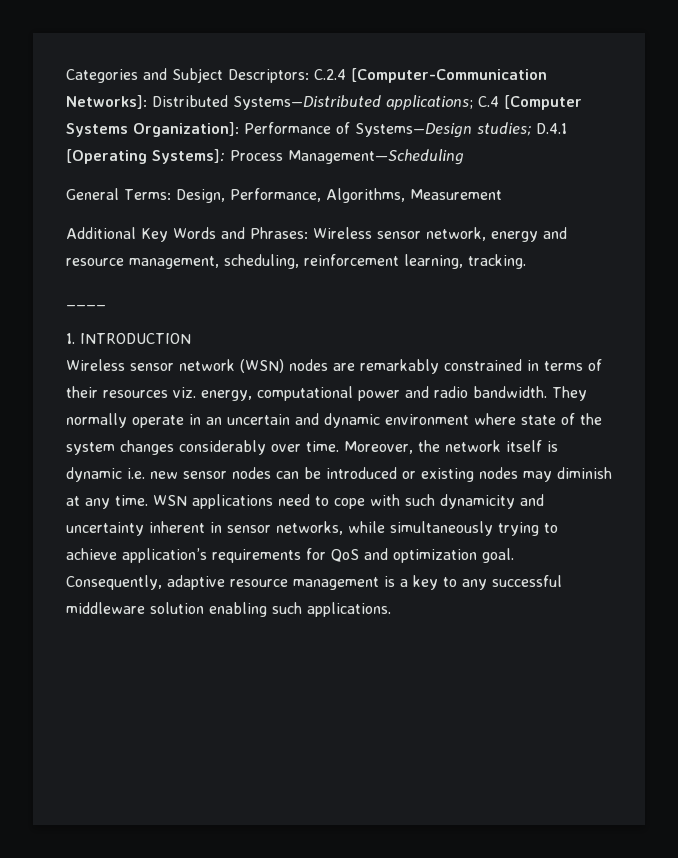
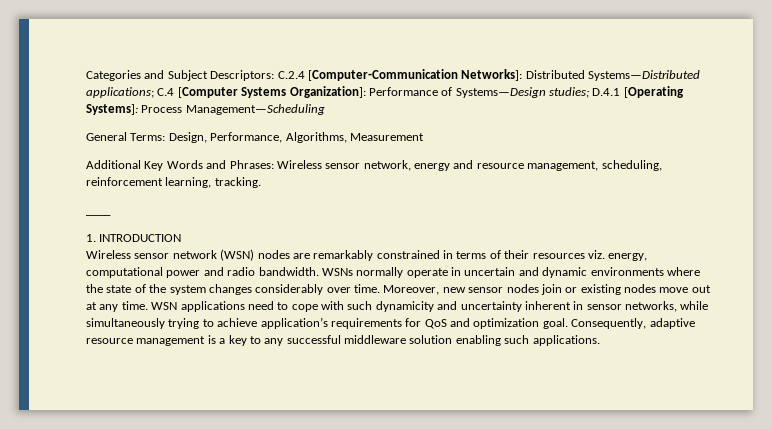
[552,386,587,401] They -> [321,268,353,276] WSNs
[206,417,222,425] an -> (461, 271) none
[385,413,516,425] environment where -> [590,267,700,276] [86,284,103,293] environments where the
[418,440,558,452] [66,467,397,482] the network itself is dynamic i.e. new sensor nodes can be introduced -> [442,284,562,295] new sensor nodes join
[523,467,612,482] may diminish -> [659,285,711,293] move out

